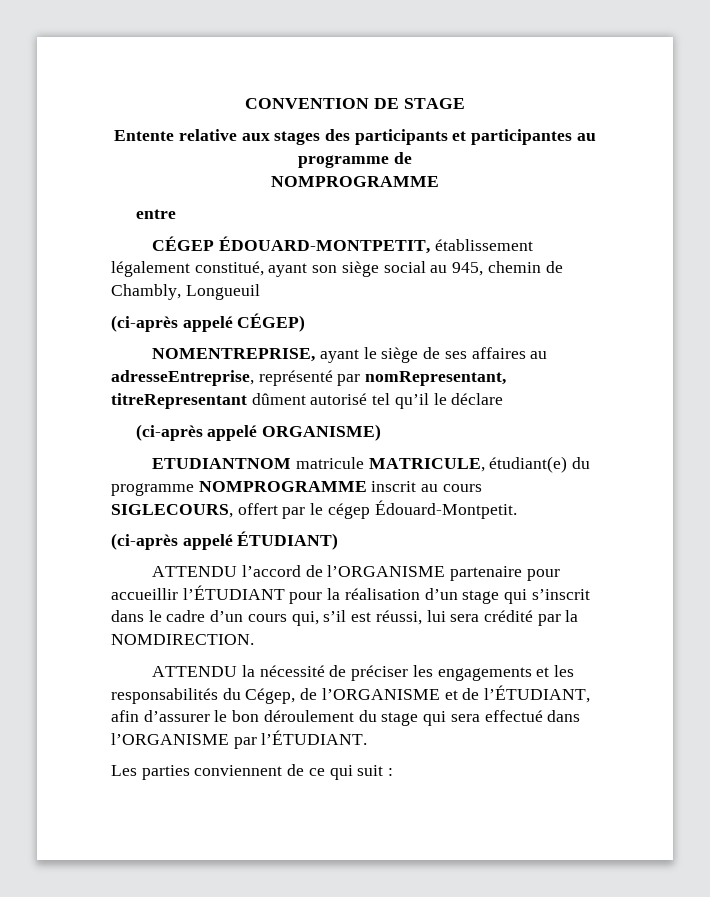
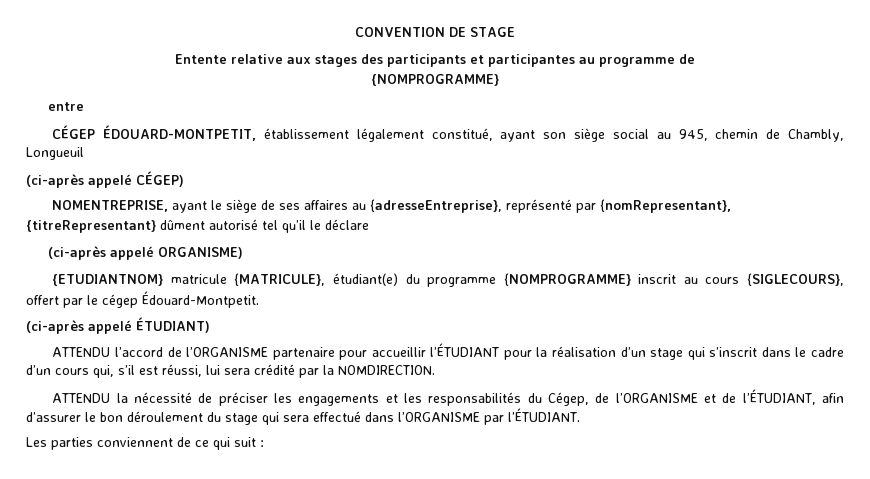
[271,176,439,187] NOMPROGRAMME -> [371,74,499,86] {NOMPROGRAMME}
[111,370,254,386] adresseEntreprise, -> [370,199,503,213] {adresseEntreprise},
[365,371,507,386] [111,393,247,409] nomRepresentant, titreRepresentant -> [600,199,732,213] [26,220,156,233] {nomRepresentant}, {titreRepresentant}
[152,457,485,472] ETUDIANTNOM matricule MATRICULE, -> [52,273,326,286] {ETUDIANTNOM} matricule {MATRICULE},
[198,481,367,492] NOMPROGRAMME -> [503,273,631,286] {NOMPROGRAMME}
[111,504,233,518] SIGLECOURS, -> [747,273,845,286] {SIGLECOURS},

